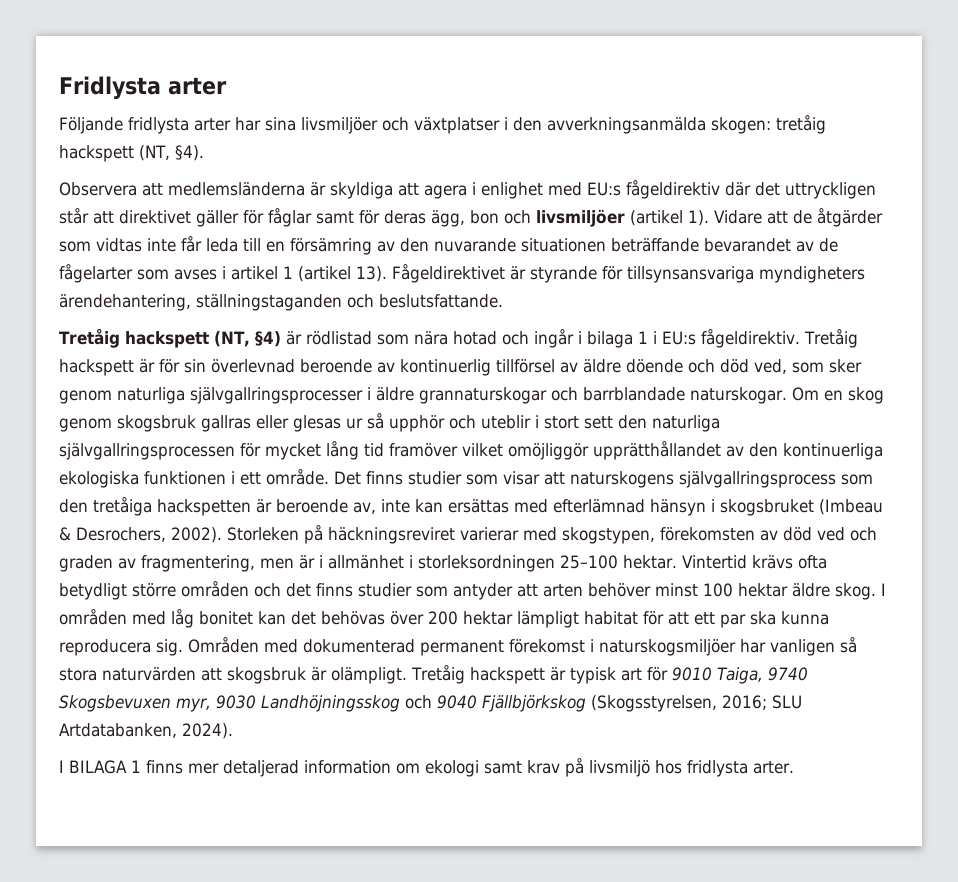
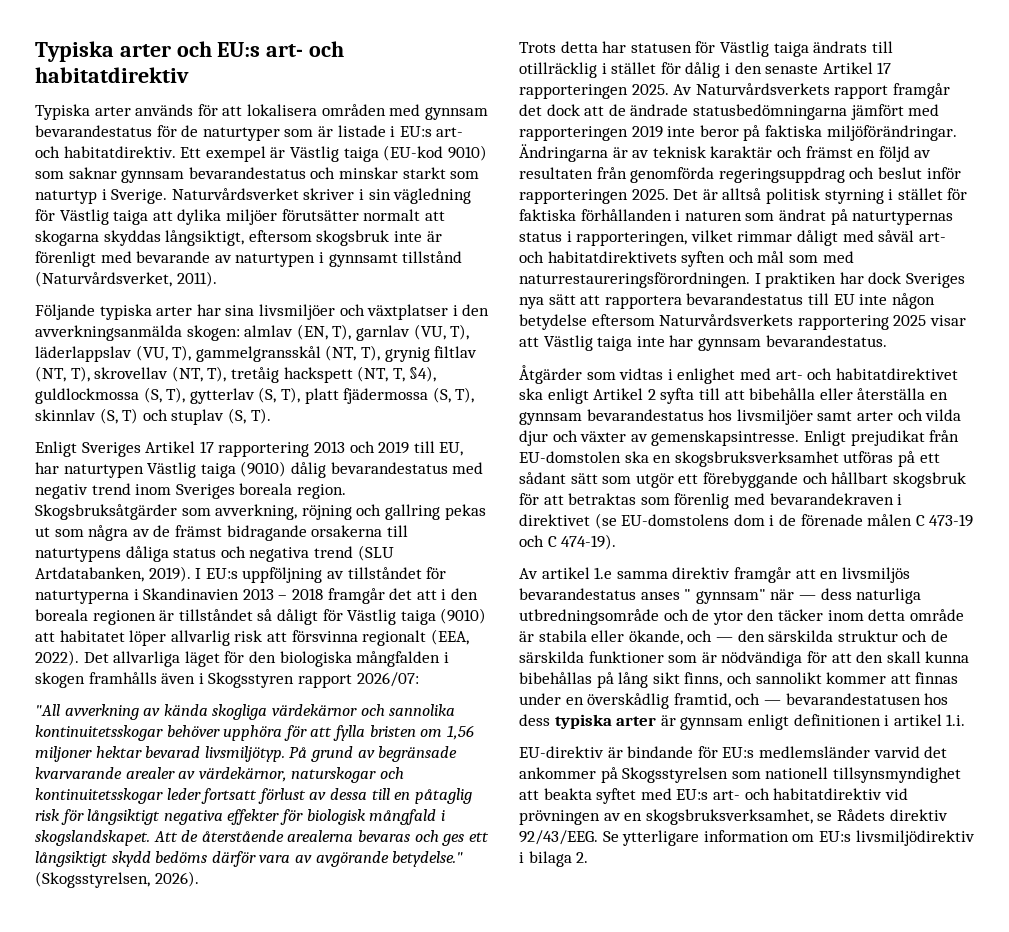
[59,76,227,99] Fridlysta arter -> [35,41,345,62] [35,67,189,83] [35,104,488,120] [35,125,464,141] [35,145,487,162] [35,167,480,183] [35,188,472,204] [35,209,445,225] [35,230,442,246] [35,251,463,267] [35,271,217,287] Typiska arter och EU:s art- och habitatdirektiv // Typiska arter används för att lokalisera områden med gynnsam bevarandestatus för de naturtyper som är listade i EU:s art- och habitatdirektiv. Ett exempel är Västlig taiga (EU-kod 9010) som saknar gynnsam bevarandestatus och minskar starkt som naturtyp i Sverige. Naturvårdsverket skriver i sin vägledning för Västlig taiga att dylika miljöer förutsätter normalt att skogarna skyddas långsiktigt, eftersom skogsbruk inte är förenligt med bevarande av naturtypen i gynnsamt tillstånd (Naturvårdsverket, 2011).
[128,117,189,134] fridlysta -> [99,304,152,320] typiska
[776,115,826,134] [59,145,204,162] [59,180,876,199] [59,208,883,227] [59,236,838,255] [59,264,865,283] [59,294,503,311] [59,328,858,348] [59,359,862,376] [59,387,884,404] [59,413,720,432] [59,441,883,460] [59,469,873,488] [59,497,883,516] [59,525,877,544] [59,555,827,572] [59,581,886,600] [59,609,829,628] [59,637,857,656] [59,665,808,684] [59,695,802,712] [59,723,233,739] [59,758,794,777] tretåig hackspett (NT, §4). // Observera att medlemsländerna är skyldiga att agera i enlighet med EU:s fågeldirektiv där det uttryckligen står att direktivet gäller för fåglar samt för deras ägg, bon och livsmiljöer (artikel 1). Vidare att de åtgärder som vidtas inte får leda till en försämring av den nuvarande situationen beträffande bevarandet av de fågelarter som avses i artikel 1 (artikel 13). Fågeldirektivet är styrande för tillsynsansvariga myndigheters ärendehantering, ställningstaganden och beslutsfattande. // Tretåig hackspett (NT, §4) är rödlistad som nära hotad och ingår i bilaga 1 i EU:s fågeldirektiv. Tretåig hackspett är för sin överlevnad beroende av kontinuerlig tillförsel av äldre döende och död ved, som sker genom naturliga självgallringsprocesser i äldre grannaturskogar och barrblandade naturskogar. Om en skog genom skogsbruk gallras eller glesas ur så upphör och uteblir i stort sett den naturliga självgallringsprocessen för mycket lång tid framöver vilket omöjliggör upprätthållandet av den kontinuerliga ekologiska funktionen i ett område. Det finns studier som visar att naturskogens självgallringsprocess som den tretåiga hackspetten är beroende av, inte kan ersättas med efterlämnad hänsyn i skogsbruket (Imbeau & Desrochers, 2002). Storleken på häckningsreviret varierar med skogstypen, förekomsten av död ved och graden av fragmentering, men är i allmänhet i storleksordningen 25–100 hektar. Vintertid krävs ofta betydligt större områden och det finns studier som antyder att arten behöver minst 100 hektar äldre skog. I områden med låg bonitet kan det behövas över 200 hektar lämpligt habitat för att ett par ska kunna reproducera sig. Områden med dokumenterad permanent förekomst i naturskogsmiljöer har vanligen så stora naturvärden att skogsbruk är olämpligt. Tretåig hackspett är typisk art för 9010 Taiga, 9740 Skogsbevuxen myr, 9030 Landhöjningsskog och 9040 Fjällbjörkskog (Skogsstyrelsen, 2016; SLU Artdatabanken, 2024). // I BILAGA 1 finns mer detaljerad information om ekologi samt krav på livsmiljö hos fridlysta arter. -> [244,324,470,341] [35,345,478,362] [35,366,437,383] [35,387,475,404] [35,408,271,425] [35,441,464,457] [35,461,484,478] [35,483,346,499] [35,504,486,520] [35,525,408,541] [35,545,394,562] [35,566,447,583] [35,588,478,604] [35,608,487,625] [35,629,469,646] [35,650,449,667] [35,672,419,688] [35,704,456,720] [35,725,474,741] [35,746,458,762] [35,767,404,783] [35,788,472,804] [35,809,445,825] [35,830,489,846] [35,851,464,867] [35,871,199,888] [519,41,893,57] [519,62,892,78] [519,83,950,99] [519,104,940,120] [519,125,957,141] [519,144,932,162] [519,167,961,183] [519,188,968,204] [519,209,954,225] [519,230,946,246] [519,251,854,267] [519,272,965,288] [519,293,935,309] [519,314,966,330] [519,335,887,351] [519,365,958,384] [519,388,948,404] [519,409,962,425] [519,430,960,446] [519,451,940,467] [519,472,966,488] [519,493,903,509] [519,513,974,529] [519,534,617,550] [519,567,910,583] [519,588,922,604] [519,609,964,625] [519,630,948,645] [519,651,970,667] [519,672,959,688] [519,693,949,709] [519,714,966,730] [519,746,948,758] [519,767,961,783] [519,788,908,804] [519,809,948,825] [519,830,975,846] [519,851,589,867] almlav (EN, T), garnlav (VU, T), läderlappslav (VU, T), gammelgransskål (NT, T), grynig filtlav (NT, T), skrovellav (NT, T), tretåig hackspett (NT, T, §4), guldlockmossa (S, T), gytterlav (S, T), platt fjädermossa (S, T), skinnlav (S, T) och stuplav (S, T). // Enligt Sveriges Artikel 17 rapportering 2013 och 2019 till EU, har naturtypen Västlig taiga (9010) dålig bevarandestatus med negativ trend inom Sveriges boreala region. Skogsbruksåtgärder som avverkning, röjning och gallring pekas ut som några av de främst bidragande orsakerna till naturtypens dåliga status och negativa trend (SLU Artdatabanken, 2019). I EU:s uppföljning av tillståndet för naturtyperna i Skandinavien 2013 – 2018 framgår det att i den boreala regionen är tillståndet så dåligt för Västlig taiga (9010) att habitatet löper allvarlig risk att försvinna regionalt (EEA, 2022). Det allvarliga läget för den biologiska mångfalden i skogen framhålls även i Skogsstyren rapport 2026/07: // "All avverkning av kända skogliga värdekärnor och sannolika kontinuitetsskogar behöver upphöra för att fylla bristen om 1,56 miljoner hektar bevarad livsmiljötyp. På grund av begränsade kvarvarande arealer av värdekärnor, naturskogar och kontinuitetsskogar leder fortsatt förlust av dessa till en påtaglig risk för långsiktigt negativa effekter för biologisk mångfald i skogslandskapet. Att de återstående arealerna bevaras och ges ett långsiktigt skydd bedöms därför vara av avgörande betydelse." (Skogsstyrelsen, 2026). // Trots detta har statusen för Västlig taiga ändrats till otillräcklig i stället för dålig i den senaste Artikel 17 rapporteringen 2025. Av Naturvårdsverkets rapport framgår det dock att de ändrade statusbedömningarna jämfört med rapporteringen 2019 inte beror på faktiska miljöförändringar. Ändringarna är av teknisk karaktär och främst en följd av resultaten från genomförda regeringsuppdrag och beslut inför rapporteringen 2025. Det är alltså politisk styrning i stället för faktiska förhållanden i naturen som ändrat på naturtypernas status i rapporteringen, vilket rimmar dåligt med såväl art- och habitatdirektivets syften och mål som med naturrestaureringsförordningen. I praktiken har dock Sveriges nya sätt att rapportera bevarandestatus till EU inte någon betydelse eftersom Naturvårdsverkets rapportering 2025 visar att Västlig taiga inte har gynnsam bevarandestatus. // Åtgärder som vidtas i enlighet med art- och habitatdirektivet ska enligt Artikel 2 syfta till att bibehålla eller återställa en gynnsam bevarandestatus hos livsmiljöer samt arter och vilda djur och växter av gemenskapsintresse. Enligt prejudikat från EU-domstolen ska en skogsbruksverksamhet utföras på ett sådant sätt som utgör ett förebyggande och hållbart skogsbruk för att betraktas som förenlig med bevarandekraven i direktivet (se EU-domstolens dom i de förenade målen C 473-19 och C 474-19). // Av artikel 1.e samma direktiv framgår att en livsmiljös bevarandestatus anses " gynnsam" när — dess naturliga utbredningsområde och de ytor den täcker inom detta område är stabila eller ökande, och — den särskilda struktur och de särskilda funktioner som är nödvändiga för att den skall kunna bibehållas på lång sikt finns, och sannolikt kommer att finnas under en överskådlig framtid, och — bevarandestatusen hos dess typiska arter är gynnsam enligt definitionen i artikel 1.i. // EU-direktiv är bindande för EU:s medlemsländer varvid det ankommer på Skogsstyrelsen som nationell tillsynsmyndighet att beakta syftet med EU:s art- och habitatdirektiv vid prövningen av en skogsbruksverksamhet, se Rådets direktiv 92/43/EEG. Se ytterligare information om EU:s livsmiljödirektiv i bilaga 2.

